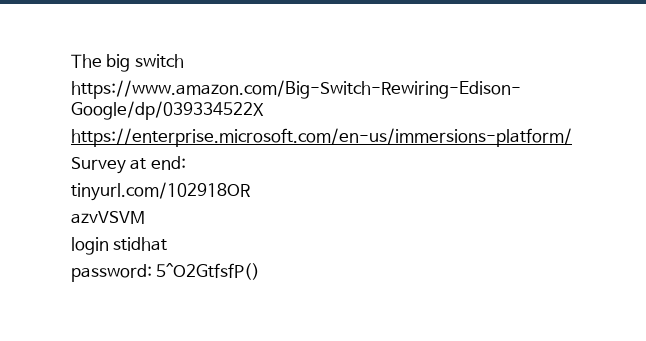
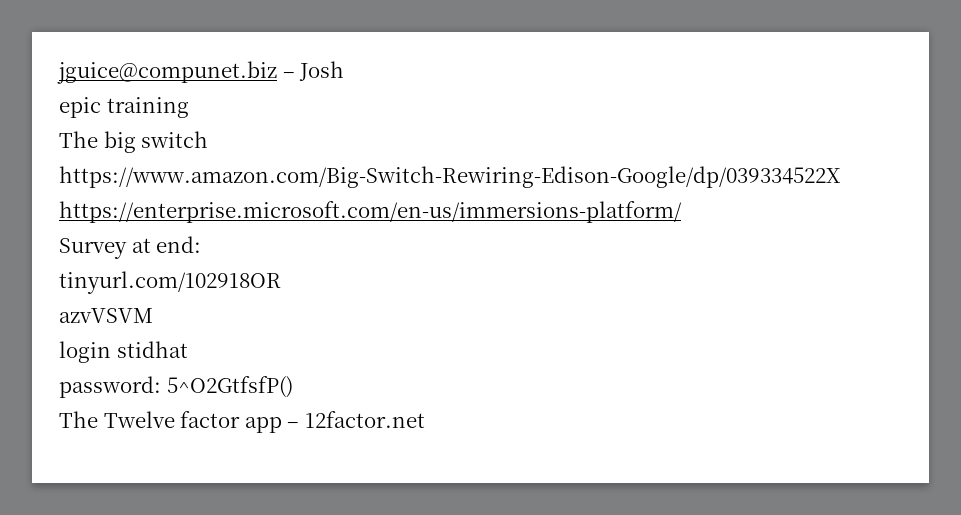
(71, 61) none -> [57,61,345,84] [59,97,189,118] jguice@compunet.biz – Josh // epic training //
(261, 271) none -> [59,411,425,433] // The Twelve factor app – 12factor.net

